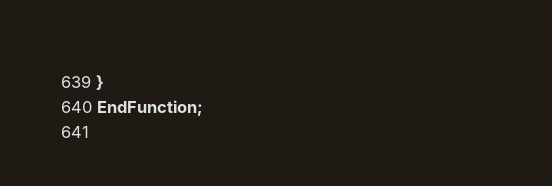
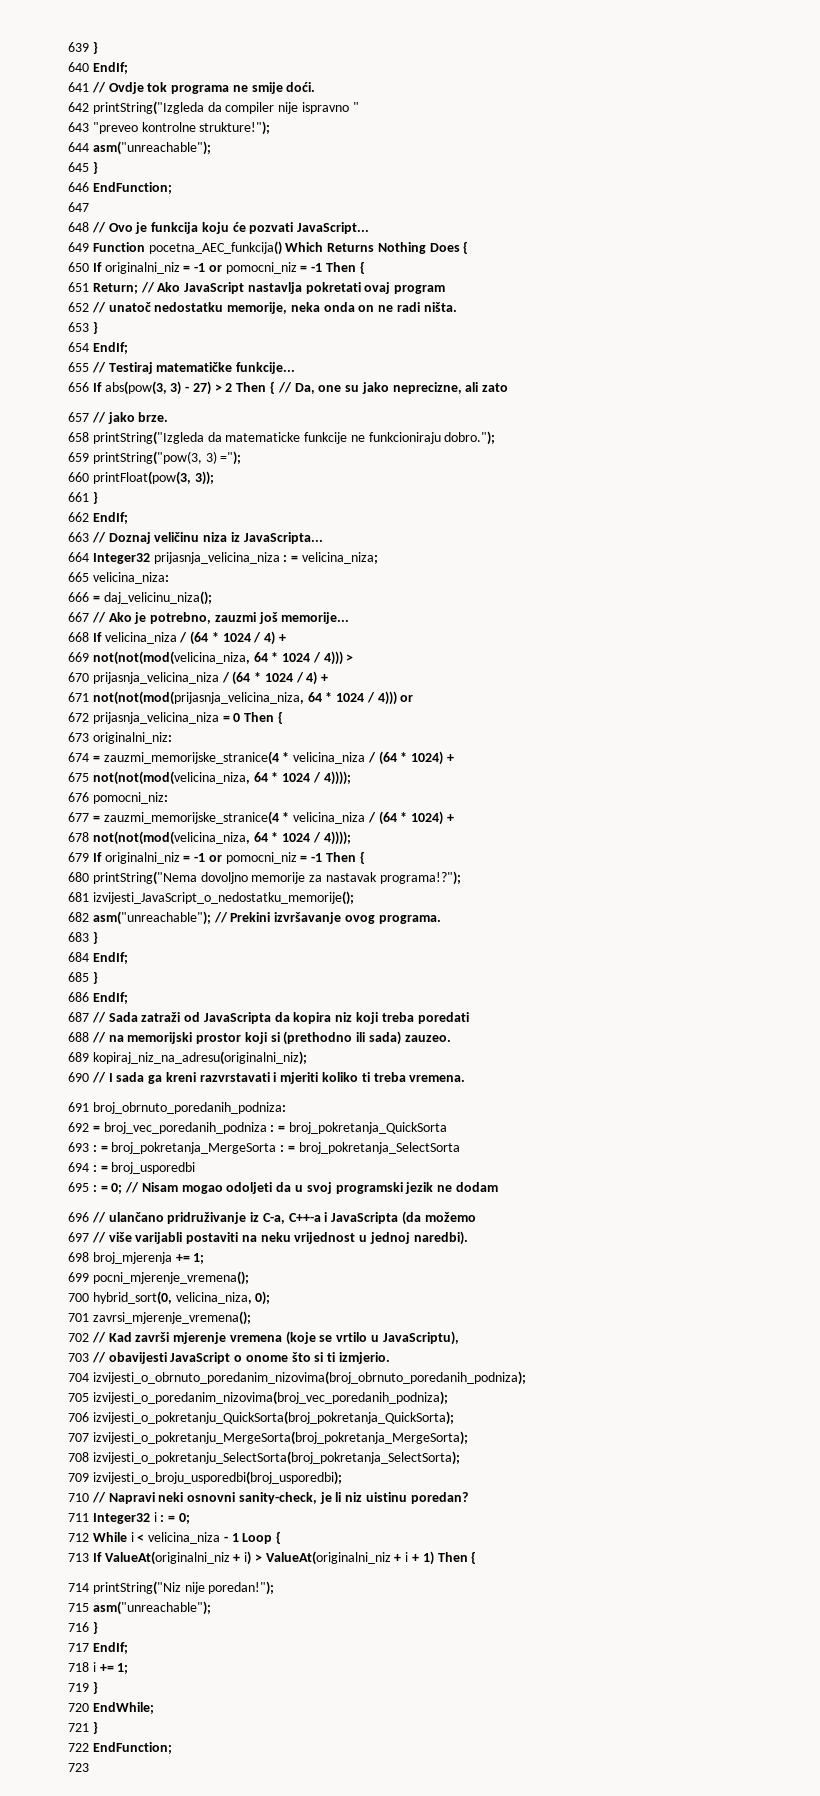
[97,100,203,116] [61,126,89,138] EndFunction; // 641 -> [92,62,128,74] [68,82,316,94] [68,101,359,115] [68,121,271,135] [68,141,211,155] [68,161,98,174] [68,182,172,194] [68,202,89,212] [68,222,370,234] [68,241,469,255] [68,261,365,274] [68,282,446,294] [68,302,457,314] [68,321,98,334] [68,342,128,354] [68,362,296,374] [68,381,509,395] [68,412,169,424] [68,431,496,445] [68,451,242,465] [68,471,214,485] [68,491,98,504] [68,512,128,524] [68,532,323,544] [68,552,378,564] [68,572,169,584] [68,591,212,605] [68,612,350,624] [68,631,287,645] [68,651,354,665] [68,671,329,685] [68,691,414,705] [68,711,283,724] [68,732,172,744] [68,751,455,765] [68,771,351,785] [68,792,168,804] [68,811,455,825] [68,831,351,845] [68,851,365,864] [68,871,461,885] [68,891,354,905] [68,911,441,925] [68,931,98,944] [68,952,128,964] [68,971,98,984] [68,992,128,1004] [68,1012,469,1024] [68,1031,451,1045] [68,1051,307,1065] [68,1072,466,1084] [68,1102,286,1114] [68,1122,447,1134] [68,1142,460,1154] [68,1162,196,1174] [68,1182,498,1194] [68,1211,476,1225] [68,1231,468,1245] [68,1252,205,1264] [68,1271,249,1285] [68,1291,271,1305] [68,1311,251,1325] [68,1331,459,1345] [68,1352,391,1364] [68,1371,526,1385] [68,1391,448,1405] [68,1411,454,1425] [68,1431,468,1445] [68,1451,460,1465] [68,1471,342,1485] [68,1492,468,1504] [68,1512,190,1524] [68,1531,282,1544] [68,1551,477,1565] [68,1581,275,1595] [68,1601,211,1615] [68,1621,98,1634] [68,1642,128,1654] [68,1662,129,1674] [68,1681,98,1694] [68,1702,154,1714] [68,1721,98,1734] [68,1742,172,1754] [68,1763,89,1772] EndIf; // 641 // Ovdje tok programa ne smije doći. // 642 printString("Izgleda da compiler nije ispravno " // 643 "preveo kontrolne strukture!"); // 644 asm("unreachable"); // 645 } // 646 EndFunction; // 647 // 648 // Ovo je funkcija koju će pozvati JavaScript... // 649 Function pocetna_AEC_funkcija() Which Returns Nothing Does { // 650 If originalni_niz = -1 or pomocni_niz = -1 Then { // 651 Return; // Ako JavaScript nastavlja pokretati ovaj program // 652 // unatoč nedostatku memorije, neka onda on ne radi ništa. // 653 } // 654 EndIf; // 655 // Testiraj matematičke funkcije... // 656 If abs(pow(3, 3) - 27) > 2 Then { // Da, one su jako neprecizne, ali zato // 657 // jako brze. // 658 printString("Izgleda da matematicke funkcije ne funkcioniraju dobro."); // 659 printString("pow(3, 3) ="); // 660 printFloat(pow(3, 3)); // 661 } // 662 EndIf; // 663 // Doznaj veličinu niza iz JavaScripta... // 664 Integer32 prijasnja_velicina_niza : = velicina_niza; // 665 velicina_niza: // 666 = daj_velicinu_niza(); // 667 // Ako je potrebno, zauzmi još memorije... // 668 If velicina_niza / (64 * 1024 / 4) + // 669 not(not(mod(velicina_niza, 64 * 1024 / 4))) > // 670 prijasnja_velicina_niza / (64 * 1024 / 4) + // 671 not(not(mod(prijasnja_velicina_niza, 64 * 1024 / 4))) or // 672 prijasnja_velicina_niza = 0 Then { // 673 originalni_niz: // 674 = zauzmi_memorijske_stranice(4 * velicina_niza / (64 * 1024) + // 675 not(not(mod(velicina_niza, 64 * 1024 / 4)))); // 676 pomocni_niz: // 677 = zauzmi_memorijske_stranice(4 * velicina_niza / (64 * 1024) + // 678 not(not(mod(velicina_niza, 64 * 1024 / 4)))); // 679 If originalni_niz = -1 or pomocni_niz = -1 Then { // 680 printString("Nema dovoljno memorije za nastavak programa!?"); // 681 izvijesti_JavaScript_o_nedostatku_memorije(); // 682 asm("unreachable"); // Prekini izvršavanje ovog programa. // 683 } // 684 EndIf; // 685 } // 686 EndIf; // 687 // Sada zatraži od JavaScripta da kopira niz koji treba poredati // 688 // na memorijski prostor koji si (prethodno ili sada) zauzeo. // 689 kopiraj_niz_na_adresu(originalni_niz); // 690 // I sada ga kreni razvrstavati i mjeriti koliko ti treba vremena. // 691 broj_obrnuto_poredanih_podniza: // 692 = broj_vec_poredanih_podniza : = broj_pokretanja_QuickSorta // 693 : = broj_pokretanja_MergeSorta : = broj_pokretanja_SelectSorta // 694 : = broj_usporedbi // 695 : = 0; // Nisam mogao odoljeti da u svoj programski jezik ne dodam // 696 // ulančano pridruživanje iz C-a, C++-a i JavaScripta (da možemo // 697 // više varijabli postaviti na neku vrijednost u jednoj naredbi). // 698 broj_mjerenja += 1; // 699 pocni_mjerenje_vremena(); // 700 hybrid_sort(0, velicina_niza, 0); // 701 zavrsi_mjerenje_vremena(); // 702 // Kad završi mjerenje vremena (koje se vrtilo u JavaScriptu), // 703 // obavijesti JavaScript o onome što si ti izmjerio. // 704 izvijesti_o_obrnuto_poredanim_nizovima(broj_obrnuto_poredanih_podniza); // 705 izvijesti_o_poredanim_nizovima(broj_vec_poredanih_podniza); // 706 izvijesti_o_pokretanju_QuickSorta(broj_pokretanja_QuickSorta); // 707 izvijesti_o_pokretanju_MergeSorta(broj_pokretanja_MergeSorta); // 708 izvijesti_o_pokretanju_SelectSorta(broj_pokretanja_SelectSorta); // 709 izvijesti_o_broju_usporedbi(broj_usporedbi); // 710 // Napravi neki osnovni sanity-check, je li niz uistinu poredan? // 711 Integer32 i : = 0; // 712 While i < velicina_niza - 1 Loop { // 713 If ValueAt(originalni_niz + i) > ValueAt(originalni_niz + i + 1) Then { // 714 printString("Niz nije poredan!"); // 715 asm("unreachable"); // 716 } // 717 EndIf; // 718 i += 1; // 719 } // 720 EndWhile; // 721 } // 722 EndFunction; // 723

